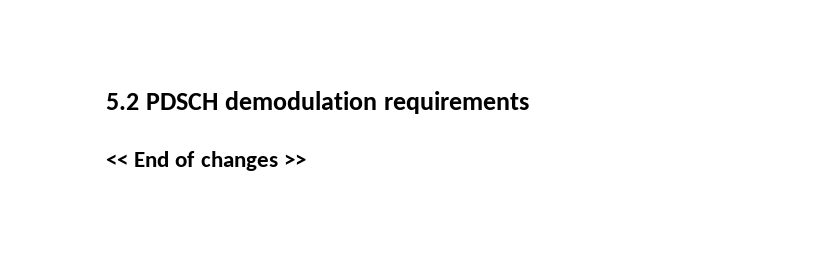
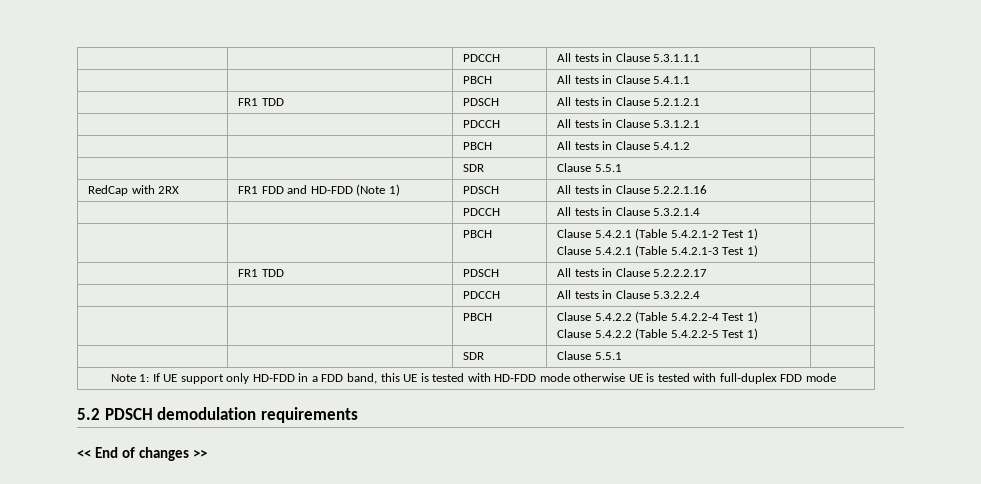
(106, 101) none -> [463,54,501,62] [557,53,701,62] [463,76,493,84] [557,75,691,84] [238,98,284,106] [463,98,500,106] [557,97,701,106] [463,120,501,128] [557,119,701,128] [463,142,493,150] [557,141,691,150] [463,164,485,172] [557,163,622,172] [88,185,180,196] [238,184,400,196] [463,186,500,194] [557,185,708,194] [463,208,501,216] [557,207,701,216] [463,230,493,238] [557,228,758,240] [557,245,758,257] [238,269,284,277] [463,269,500,277] [557,268,708,277] [463,291,501,299] [557,290,701,299] [463,313,493,321] [557,311,758,323] [557,328,758,340] [463,352,485,360] [557,351,622,360] [110,373,836,384] | | PDCCH | All tests in Clause 5.3.1.1.1 | // | | PBCH | All tests in Clause 5.4.1.1 | // | FR1 TDD | PDSCH | All tests in Clause 5.2.1.2.1 | // | | PDCCH | All tests in Clause 5.3.1.2.1 | // | | PBCH | All tests in Clause 5.4.1.2 | // | | SDR | Clause 5.5.1 | // RedCap with 2RX | FR1 FDD and HD-FDD (Note 1) | PDSCH | All tests in Clause 5.2.2.1.16 | // | | PDCCH | All tests in Clause 5.3.2.1.4 | // | | PBCH | Clause 5.4.2.1 (Table 5.4.2.1-2 Test 1) // Clause 5.4.2.1 (Table 5.4.2.1-3 Test 1) | // | FR1 TDD | PDSCH | All tests in Clause 5.2.2.2.17 | // | | PDCCH | All tests in Clause 5.3.2.2.4 | // | | PBCH | Clause 5.4.2.2 (Table 5.4.2.2-4 Test 1) // Clause 5.4.2.2 (Table 5.4.2.2-5 Test 1) | // | | SDR | Clause 5.5.1 | // Note 1: If UE support only HD-FDD in a FDD band, this UE is tested with HD-FDD mode otherwise UE is tested with full-duplex FDD mode //

